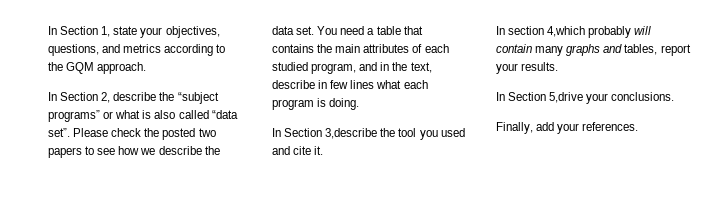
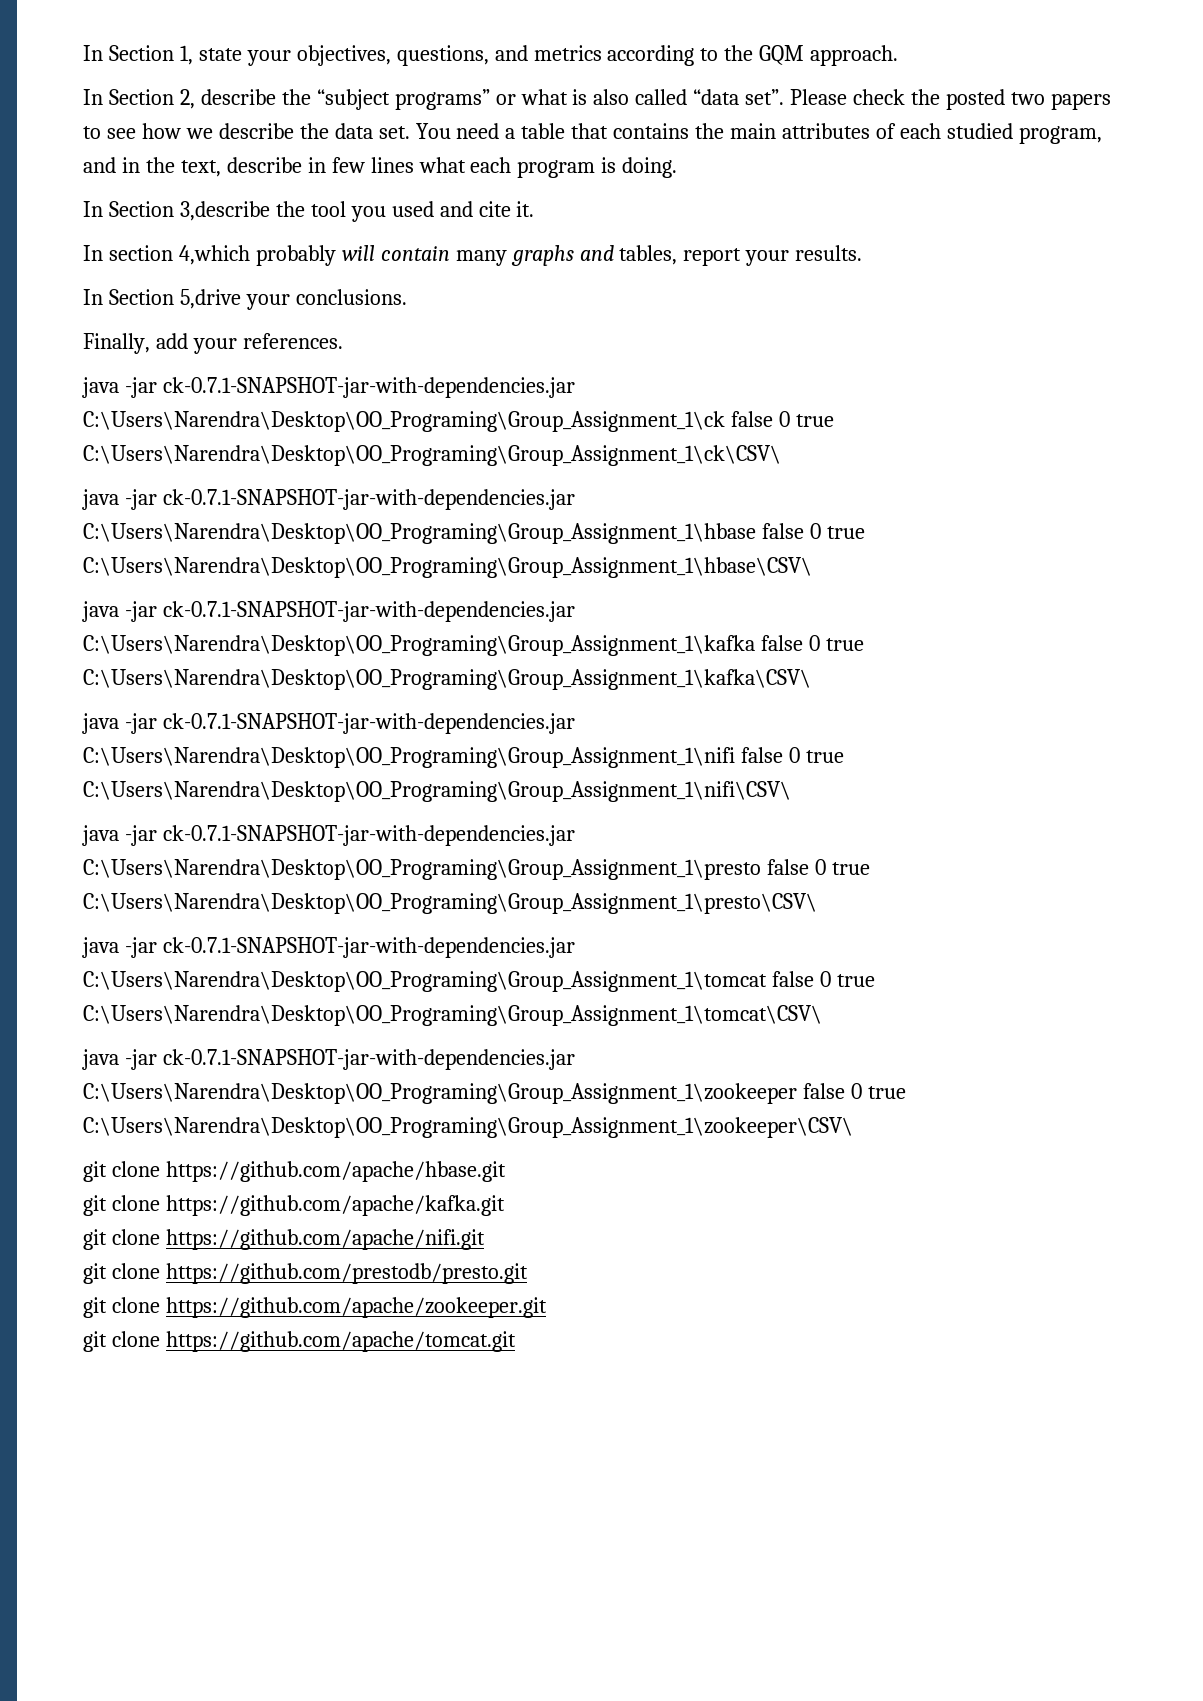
(639, 126) none -> [82,377,575,398] [83,411,834,432] [83,445,781,466] [82,489,575,510] [83,523,865,544] [83,557,812,578] [82,601,575,622] [83,635,864,656] [83,669,811,690] [82,713,575,734] [83,747,844,768] [83,781,791,802] [82,825,575,846] [83,859,870,880] [83,893,817,914] [82,937,575,958] [83,971,875,992] [83,1005,822,1026] [82,1049,575,1070] [83,1083,906,1104] [83,1117,853,1138] [83,1161,506,1182] [83,1195,505,1216] [83,1229,485,1250] [83,1263,528,1284] [83,1297,547,1318] [83,1331,516,1352] // java -jar ck-0.7.1-SNAPSHOT-jar-with-dependencies.jar C:\Users\Narendra\Desktop\OO_Programing\Group_Assignment_1\ck false 0 true C:\Users\Narendra\Desktop\OO_Programing\Group_Assignment_1\ck\CSV\ // java -jar ck-0.7.1-SNAPSHOT-jar-with-dependencies.jar C:\Users\Narendra\Desktop\OO_Programing\Group_Assignment_1\hbase false 0 true C:\Users\Narendra\Desktop\OO_Programing\Group_Assignment_1\hbase\CSV\ // java -jar ck-0.7.1-SNAPSHOT-jar-with-dependencies.jar C:\Users\Narendra\Desktop\OO_Programing\Group_Assignment_1\kafka false 0 true C:\Users\Narendra\Desktop\OO_Programing\Group_Assignment_1\kafka\CSV\ // java -jar ck-0.7.1-SNAPSHOT-jar-with-dependencies.jar C:\Users\Narendra\Desktop\OO_Programing\Group_Assignment_1\nifi false 0 true C:\Users\Narendra\Desktop\OO_Programing\Group_Assignment_1\nifi\CSV\ // java -jar ck-0.7.1-SNAPSHOT-jar-with-dependencies.jar C:\Users\Narendra\Desktop\OO_Programing\Group_Assignment_1\presto false 0 true C:\Users\Narendra\Desktop\OO_Programing\Group_Assignment_1\presto\CSV\ // java -jar ck-0.7.1-SNAPSHOT-jar-with-dependencies.jar C:\Users\Narendra\Desktop\OO_Programing\Group_Assignment_1\tomcat false 0 true C:\Users\Narendra\Desktop\OO_Programing\Group_Assignment_1\tomcat\CSV\ // java -jar ck-0.7.1-SNAPSHOT-jar-with-dependencies.jar C:\Users\Narendra\Desktop\OO_Programing\Group_Assignment_1\zookeeper false 0 true C:\Users\Narendra\Desktop\OO_Programing\Group_Assignment_1\zookeeper\CSV\ // git clone https://github.com/apache/hbase.git // git clone https://github.com/apache/kafka.git // git clone https://github.com/apache/nifi.git // git clone https://github.com/prestodb/presto.git // git clone https://github.com/apache/zookeeper.git // git clone https://github.com/apache/tomcat.git

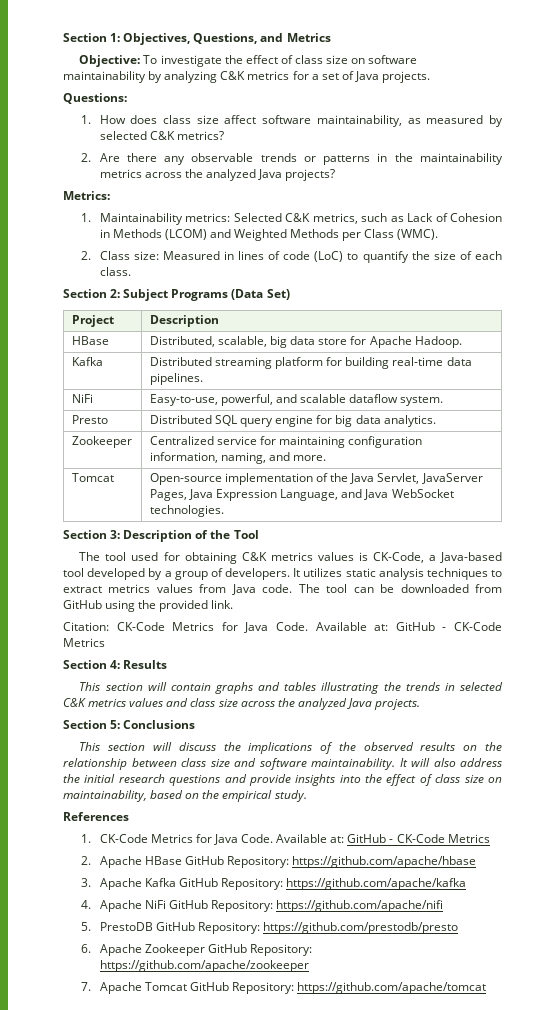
[83,45,899,66] [83,89,1111,110] [83,123,1102,144] [83,157,678,178] [83,201,535,222] [83,245,336,266] In Section 1, state your objectives, questions, and metrics according to the GQM approach. // In Section 2, describe the “subject programs” or what is also called “data set”. Please check the posted two papers to see how we describe the data set. You need a table that contains the main attributes of each studied program, and in the text, describe in few lines what each program is doing. // In Section 3,describe the tool you used and cite it. // In section 4,which probably -> [63,33,331,45] [79,55,418,67] [63,71,431,83] [63,93,127,104] [81,115,503,127] [99,131,224,140] [81,153,504,165] [99,169,336,181] [63,191,110,200] [81,213,503,225] [99,229,439,241] [81,251,503,263] [99,267,131,276] [63,289,290,301] [71,315,114,327] [149,315,219,327] [71,336,109,345] [149,336,462,348] [71,357,103,366] [149,357,472,369] [149,373,203,385] [71,394,93,403] [149,394,444,406] [71,415,108,424] [149,415,436,427] [71,436,132,448] [149,436,423,448] [149,452,327,464] [71,473,114,482] [149,473,483,485] [149,489,454,501] [149,505,224,517] [63,530,259,542] [79,552,502,564] [63,568,502,580] [63,584,502,595] [63,600,234,612] [63,622,503,633] [63,638,105,647] [63,660,168,669] [79,682,143,691] Section 1: Objectives, Questions, and Metrics // Objective: To investigate the effect of class size on software maintainability by analyzing C&K metrics for a set of Java projects. // Questions: // 1. How does class size affect software maintainability, as measured by selected C&K metrics? // 2. Are there any observable trends or patterns in the maintainability metrics across the analyzed Java projects? // Metrics: // 1. Maintainability metrics: Selected C&K metrics, such as Lack of Cohesion in Methods (LCOM) and Weighted Methods per Class (WMC). // 2. Class size: Measured in lines of code (LoC) to quantify the size of each class. // Section 2: Subject Programs (Data Set) // Project | Description // HBase | Distributed, scalable, big data store for Apache Hadoop. // Kafka | Distributed streaming platform for building real-time data pipelines. // NiFi | Easy-to-use, powerful, and scalable dataflow system. // Presto | Distributed SQL query engine for big data analytics. // Zookeeper | Centralized service for maintaining configuration information, naming, and more. // Tomcat | Open-source implementation of the Java Servlet, JavaServer Pages, Java Expression Language, and Java WebSocket technologies. // Section 3: Description of the Tool // The tool used for obtaining C&K metrics values is CK-Code, a Java-based tool developed by a group of developers. It utilizes static analysis techniques to extract metrics values from Java code. The tool can be downloaded from GitHub using the provided link. // Citation: CK-Code Metrics for Java Code. Available at: GitHub - CK-Code Metrics // Section 4: Results // This section
[455,250,507,266] many -> (211, 687) none
[619,245,863,266] [83,289,407,310] [83,333,343,354] [82,377,575,398] [83,411,834,432] [83,445,781,466] [82,489,575,510] [83,523,865,544] [83,557,812,578] [82,601,575,622] [83,635,864,656] [83,669,811,690] [82,713,575,734] [83,747,844,768] [83,781,791,802] [82,825,575,846] [83,859,870,880] [83,893,817,914] [82,937,575,958] [83,971,875,992] [83,1005,822,1026] [82,1049,575,1070] [83,1083,906,1104] [83,1117,853,1138] [83,1161,506,1182] [83,1195,505,1216] [83,1229,485,1250] [83,1263,528,1284] [83,1297,547,1318] [83,1331,516,1352] tables, report your results. // In Section 5,drive your conclusions. // Finally, add your references. // java -jar ck-0.7.1-SNAPSHOT-jar-with-dependencies.jar C:\Users\Narendra\Desktop\OO_Programing\Group_Assignment_1\ck false 0 true C:\Users\Narendra\Desktop\OO_Programing\Group_Assignment_1\ck\CSV\ // java -jar ck-0.7.1-SNAPSHOT-jar-with-dependencies.jar C:\Users\Narendra\Desktop\OO_Programing\Group_Assignment_1\hbase false 0 true C:\Users\Narendra\Desktop\OO_Programing\Group_Assignment_1\hbase\CSV\ // java -jar ck-0.7.1-SNAPSHOT-jar-with-dependencies.jar C:\Users\Narendra\Desktop\OO_Programing\Group_Assignment_1\kafka false 0 true C:\Users\Narendra\Desktop\OO_Programing\Group_Assignment_1\kafka\CSV\ // java -jar ck-0.7.1-SNAPSHOT-jar-with-dependencies.jar C:\Users\Narendra\Desktop\OO_Programing\Group_Assignment_1\nifi false 0 true C:\Users\Narendra\Desktop\OO_Programing\Group_Assignment_1\nifi\CSV\ // java -jar ck-0.7.1-SNAPSHOT-jar-with-dependencies.jar C:\Users\Narendra\Desktop\OO_Programing\Group_Assignment_1\presto false 0 true C:\Users\Narendra\Desktop\OO_Programing\Group_Assignment_1\presto\CSV\ // java -jar ck-0.7.1-SNAPSHOT-jar-with-dependencies.jar C:\Users\Narendra\Desktop\OO_Programing\Group_Assignment_1\tomcat false 0 true C:\Users\Narendra\Desktop\OO_Programing\Group_Assignment_1\tomcat\CSV\ // java -jar ck-0.7.1-SNAPSHOT-jar-with-dependencies.jar C:\Users\Narendra\Desktop\OO_Programing\Group_Assignment_1\zookeeper false 0 true C:\Users\Narendra\Desktop\OO_Programing\Group_Assignment_1\zookeeper\CSV\ // git clone https://github.com/apache/hbase.git // git clone https://github.com/apache/kafka.git // git clone https://github.com/apache/nifi.git // git clone https://github.com/prestodb/presto.git // git clone https://github.com/apache/zookeeper.git // git clone https://github.com/apache/tomcat.git -> [284,682,503,694] [63,698,421,710] [63,720,196,729] [79,742,502,754] [63,758,502,770] [63,774,502,786] [63,790,307,802] [63,812,129,821] [81,834,490,845] [81,856,476,868] [81,878,466,890] [81,900,443,912] [81,922,458,934] [81,944,312,956] [99,960,309,972] [81,982,486,994] tables illustrating the trends in selected C&K metrics values and class size across the analyzed Java projects. // Section 5: Conclusions // This section will discuss the implications of the observed results on the relationship between class size and software maintainability. It will also address the initial research questions and provide insights into the effect of class size on maintainability, based on the empirical study. // References // 1. CK-Code Metrics for Java Code. Available at: GitHub - CK-Code Metrics // 2. Apache HBase GitHub Repository: https://github.com/apache/hbase // 3. Apache Kafka GitHub Repository: https://github.com/apache/kafka // 4. Apache NiFi GitHub Repository: https://github.com/apache/nifi // 5. PrestoDB GitHub Repository: https://github.com/prestodb/presto // 6. Apache Zookeeper GitHub Repository: https://github.com/apache/zookeeper // 7. Apache Tomcat GitHub Repository: https://github.com/apache/tomcat

